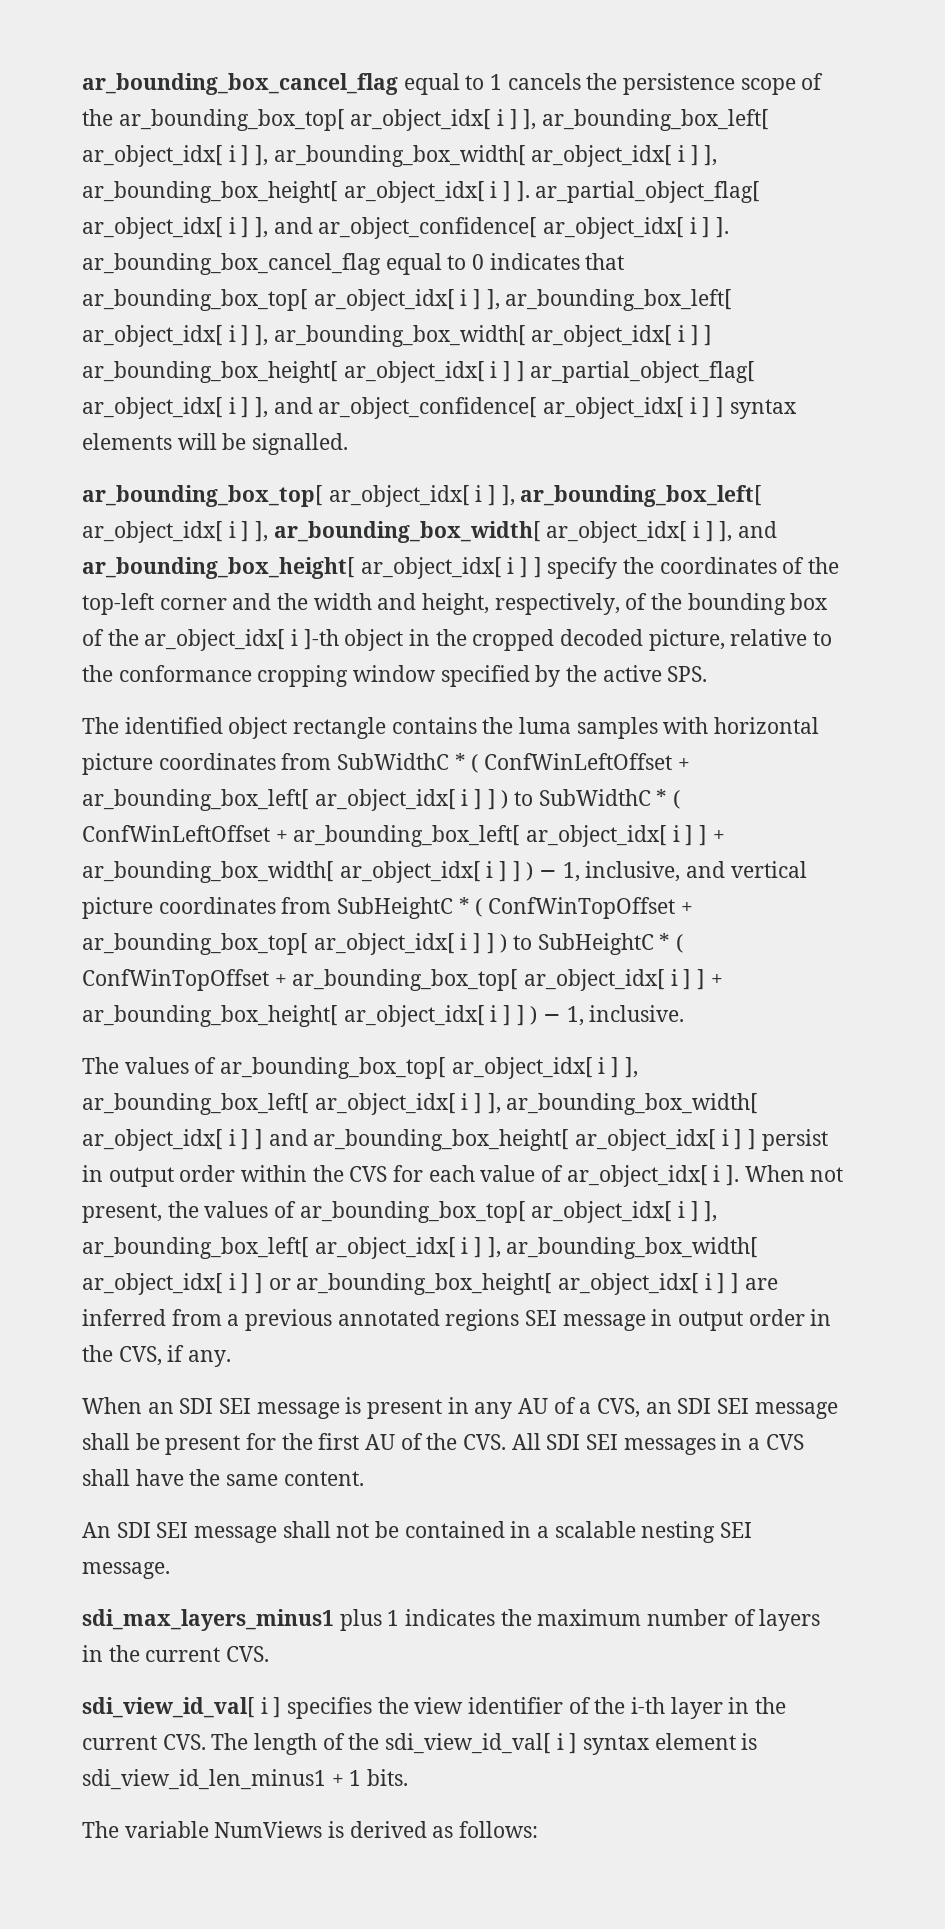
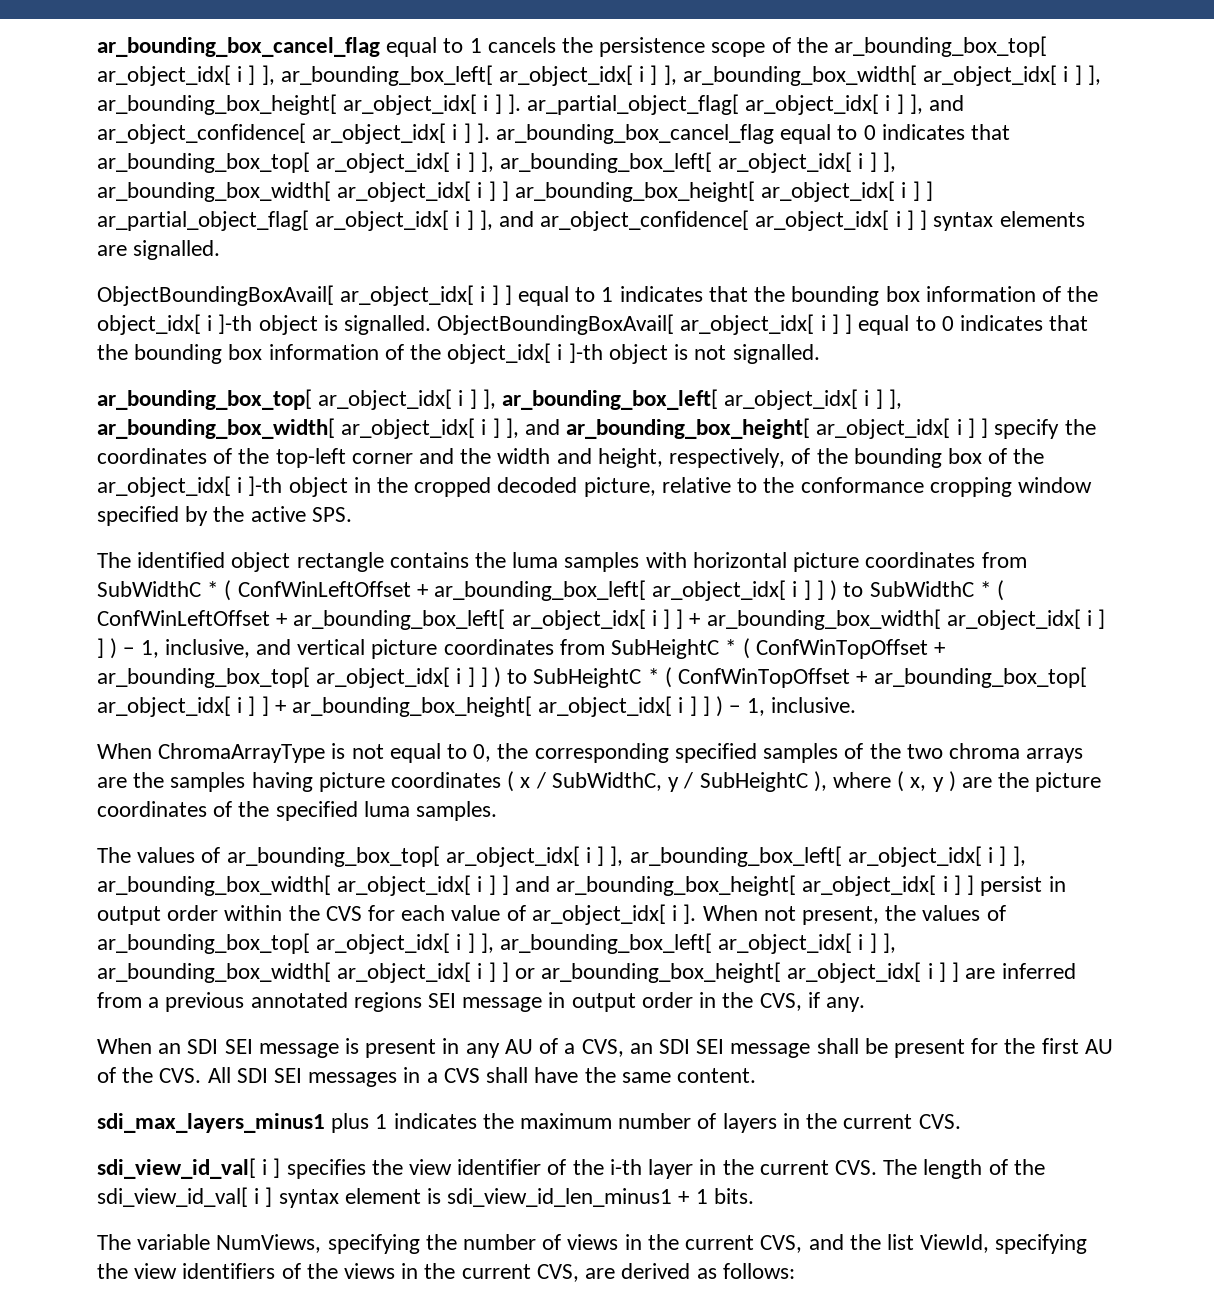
[177,433,247,450] will be -> [97,240,221,260] [97,285,1099,306] [97,314,1089,335] [97,343,727,364] are signalled. // ObjectBoundingBoxAvail[ ar_object_idx[ i ] ] equal to 1 indicates that the bounding box information of the object_idx[ i ]-th object is signalled. ObjectBoundingBoxAvail[ ar_object_idx[ i ] ] equal to 0 indicates that the bounding box information of the object_idx[ i ]-th object is not
(685, 1013) none -> [97,743,1084,763] [97,771,1102,792] [97,801,498,821] // When ChromaArrayType is not equal to 0, the corresponding specified samples of the two chroma arrays are the samples having picture coordinates ( x / SubWidthC, y / SubHeightC ), where ( x, y ) are the picture coordinates of the specified luma samples.
[82,1521,753,1543] [82,1562,170,1579] // An SDI SEI message shall not be contained in a scalable nesting SEI message. -> (756, 1075) none
[214,1821,345,1838] NumViews is -> [216,1234,1088,1254] [97,1263,616,1282] NumViews, specifying the number of views in the current CVS, and the list ViewId, specifying the view identifiers of the views in the current CVS, are

